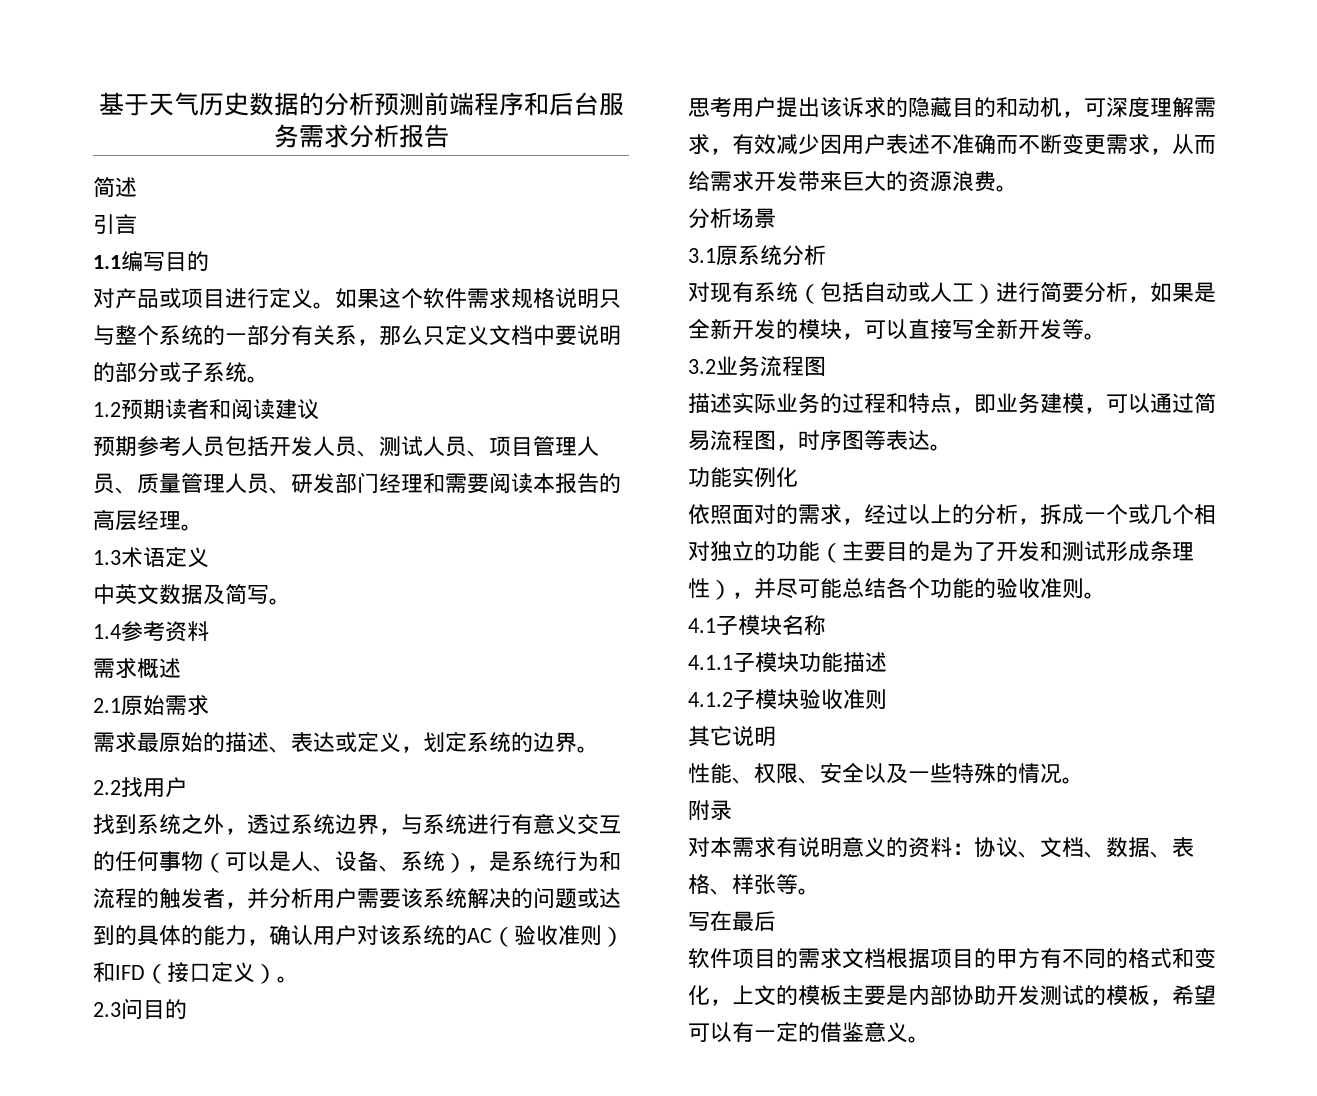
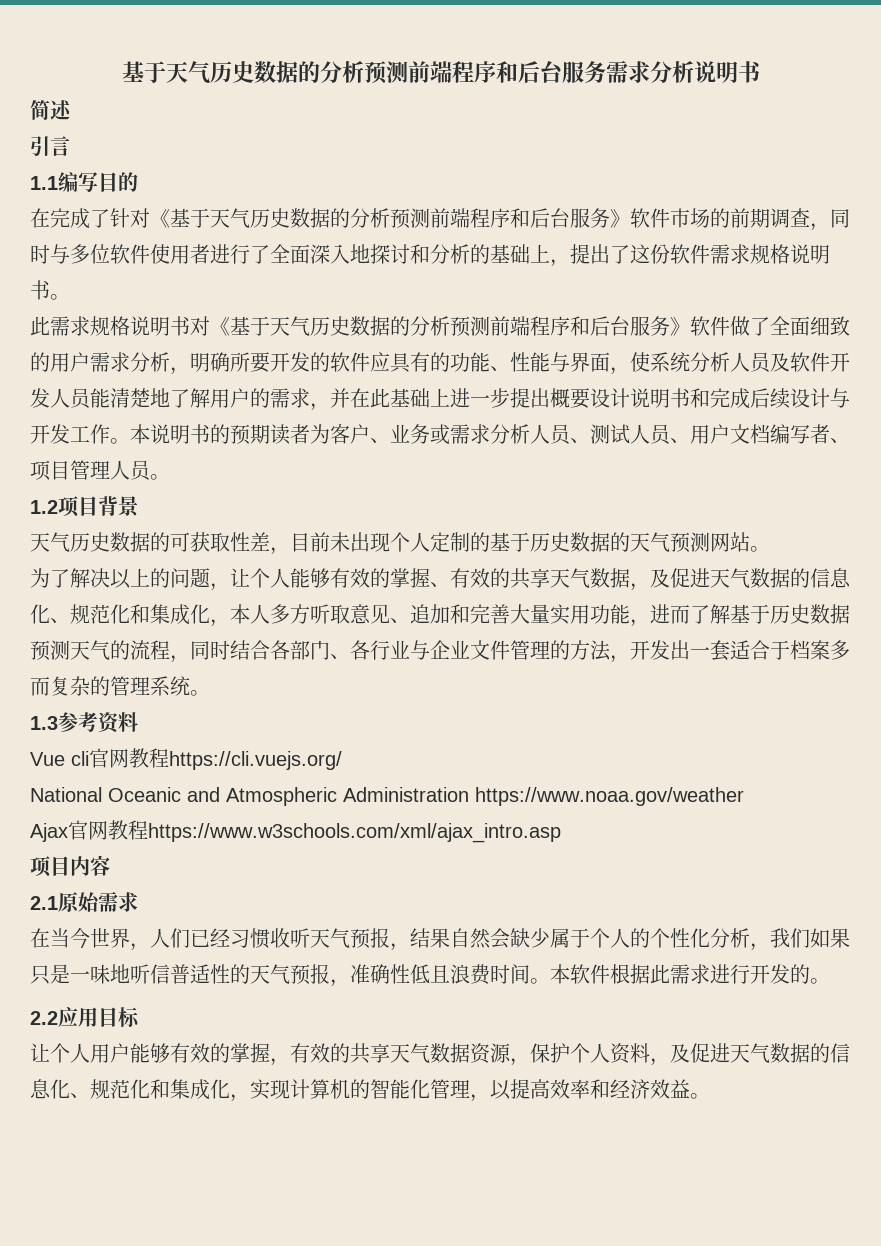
[398,124,449,148] 报告 -> [693,61,761,83] 说明书
[93,288,621,309] [93,325,621,346] [93,362,269,383] [93,398,319,420] [93,436,599,457] [93,472,621,494] [93,510,203,531] [93,547,209,568] [93,584,291,605] [93,621,209,642] [93,658,181,679] [93,695,209,716] [93,732,599,753] [93,777,187,797] [93,813,621,835] [93,851,621,873] [93,887,621,909] [93,925,624,947] [93,962,299,984] [93,998,187,1020] [688,97,1216,118] [688,134,1216,155] [688,171,1018,192] [688,208,776,228] [688,245,826,266] [688,282,1216,304] [688,319,1106,340] [688,356,826,377] [688,393,1216,414] [688,430,952,451] [688,467,798,488] [688,504,1216,525] [688,541,1194,563] [688,578,1106,600] [688,615,826,636] [688,652,887,672] [688,689,887,710] [688,726,776,747] [688,763,1084,784] [688,800,732,821] [688,836,1194,858] [688,874,820,895] [688,911,776,931] [688,948,1216,969] [688,985,1216,1006] [688,1021,908,1043] 对产品或项目进行定义。如果这个软件需求规格说明只与整个系统的一部分有关系，那么只定义文档中要说明的部分或子系统。 // 1.2预期读者和阅读建议 // 预期参考人员包括开发人员、测试人员、项目管理人员、质量管理人员、研发部门经理和需要阅读本报告的高层经理。 // 1.3术语定义 // 中英文数据及简写。 // 1.4参考资料 // 需求概述 // 2.1原始需求 // 需求最原始的描述、表达或定义，划定系统的边界。 // 2.2找用户 // 找到系统之外，透过系统边界，与系统进行有意义交互的任何事物（可以是人、设备、系统），是系统行为和流程的触发者，并分析用户需要该系统解决的问题或达到的具体的能力，确认用户对该系统的AC（验收准则）和IFD（接口定义）。 // 2.3问目的 // 思考用户提出该诉求的隐藏目的和动机，可深度理解需求，有效减少因用户表述不准确而不断变更需求，从而给需求开发带来巨大的资源浪费。 // 分析场景 // 3.1原系统分析 // 对现有系统（包括自动或人工）进行简要分析，如果是全新开发的模块，可以直接写全新开发等。 // 3.2业务流程图 // 描述实际业务的过程和特点，即业务建模，可以通过简易流程图，时序图等表达。 // 功能实例化 // 依照面对的需求，经过以上的分析，拆成一个或几个相对独立的功能（主要目的是为了开发和测试形成条理性），并尽可能总结各个功能的验收准则。 // 4.1子模块名称 // 4.1.1子模块功能描述 // 4.1.2子模块验收准则 // 其它说明 // 性能、权限、安全以及一些特殊的情况。 // 附录 // 对本需求有说明意义的资料：协议、文档、数据、表格、样张等。 // 写在最后 // 软件项目的需求文档根据项目的甲方有不同的格式和变化，上文的模板主要是内部协助开发测试的模板，希望可以有一定的借鉴意义 -> [30,208,850,231] [30,244,830,267] [30,280,70,300] [30,316,850,337] [30,352,850,375] [30,388,850,411] [30,424,850,445] [30,460,170,481] [30,496,139,517] [30,532,770,555] [30,568,851,591] [30,604,850,627] [30,640,850,663] [30,676,210,696] [30,712,138,734] [30,748,342,770] [30,787,744,806] [30,820,561,843] [30,855,110,877] [30,891,138,912] [30,928,850,951] [30,964,830,987] [30,1007,140,1028] [30,1043,850,1066] [30,1079,690,1102] 在完成了针对《基于天气历史数据的分析预测前端程序和后台服务》软件市场的前期调查，同时与多位软件使用者进行了全面深入地探讨和分析的基础上，提出了这份软件需求规格说明书。 // 此需求规格说明书对《基于天气历史数据的分析预测前端程序和后台服务》软件做了全面细致的用户需求分析，明确所要开发的软件应具有的功能、性能与界面，使系统分析人员及软件开发人员能清楚地了解用户的需求，并在此基础上进一步提出概要设计说明书和完成后续设计与开发工作。本说明书的预期读者为客户、业务或需求分析人员、测试人员、用户文档编写者、项目管理人员。 // 1.2项目背景 // 天气历史数据的可获取性差，目前未出现个人定制的基于历史数据的天气预测网站。 // 为了解决以上的问题，让个人能够有效的掌握、有效的共享天气数据，及促进天气数据的信息化、规范化和集成化，本人多方听取意见、追加和完善大量实用功能，进而了解基于历史数据预测天气的流程，同时结合各部门、各行业与企业文件管理的方法，开发出一套适合于档案多而复杂的管理系统。 // 1.3参考资料 // Vue cli官网教程https://cli.vuejs.org/ // National Oceanic and Atmospheric Administration https://www.noaa.gov/weather // Ajax官网教程https://www.w3schools.com/xml/ajax_intro.asp // 项目内容 // 2.1原始需求 // 在当今世界，人们已经习惯收听天气预报，结果自然会缺少属于个人的个性化分析，我们如果只是一味地听信普适性的天气预报，准确性低且浪费时间。本软件根据此需求进行开发的。 // 2.2应用目标 // 让个人用户能够有效的掌握，有效的共享天气数据资源，保护个人资料，及促进天气数据的信息化、规范化和集成化，实现计算机的智能化管理，以提高效率和经济效益

